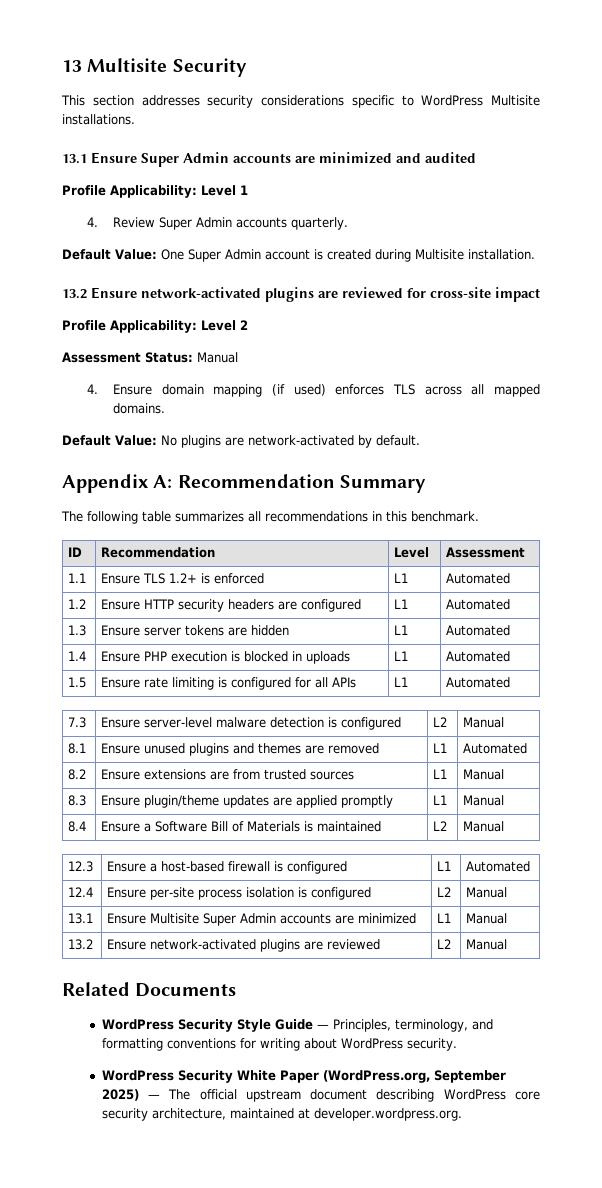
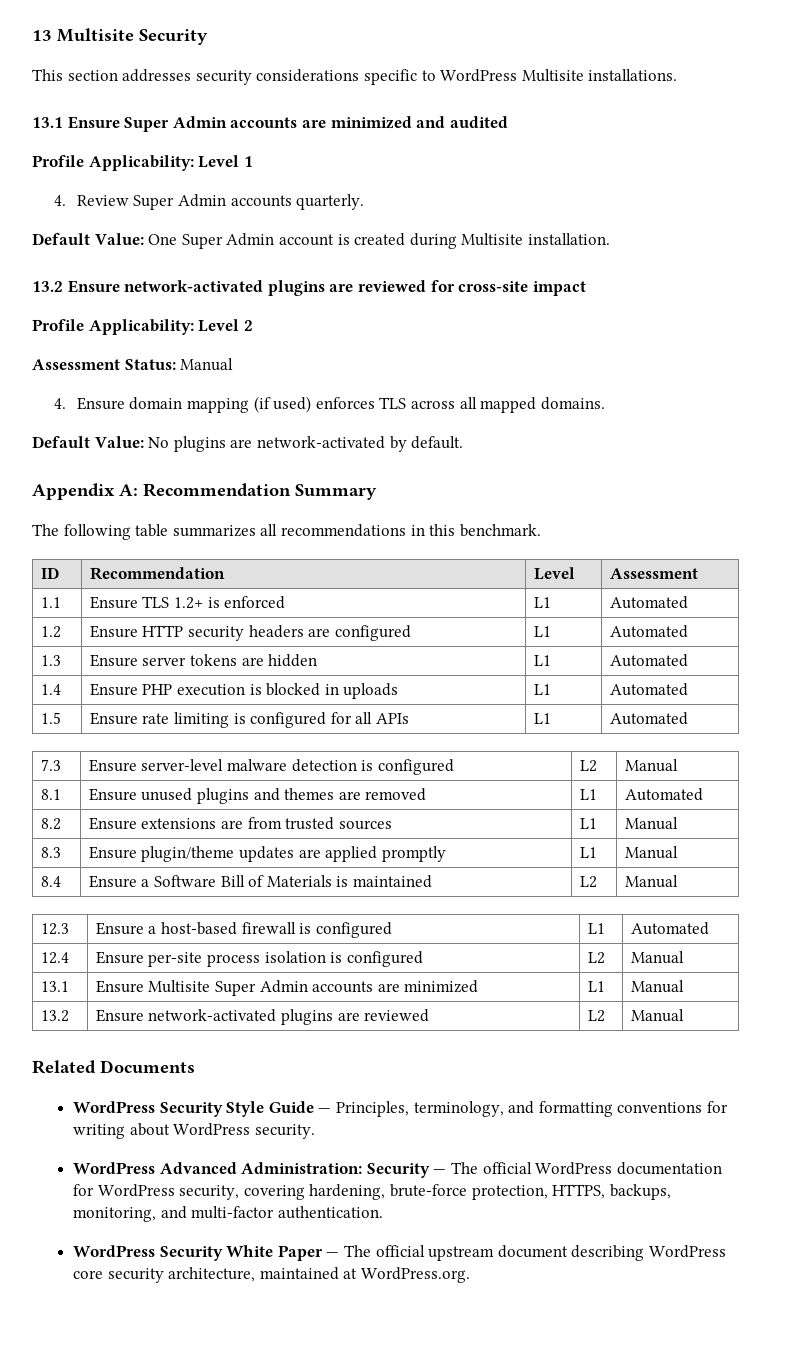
(457, 1044) none -> [73,1162,722,1178] [73,1184,671,1200] [73,1206,383,1222] // WordPress Advanced Administration: Security — The official WordPress documentation for WordPress security, covering hardening, brute-force protection, HTTPS, backups, monitoring, and multi-factor authentication.
[322,1070,506,1083] [101,1089,139,1101] (WordPress.org, September 2025) -> (323, 1253) none
[313,1108,462,1121] developer.wordpress.org. -> [361,1267,471,1283] WordPress.org.

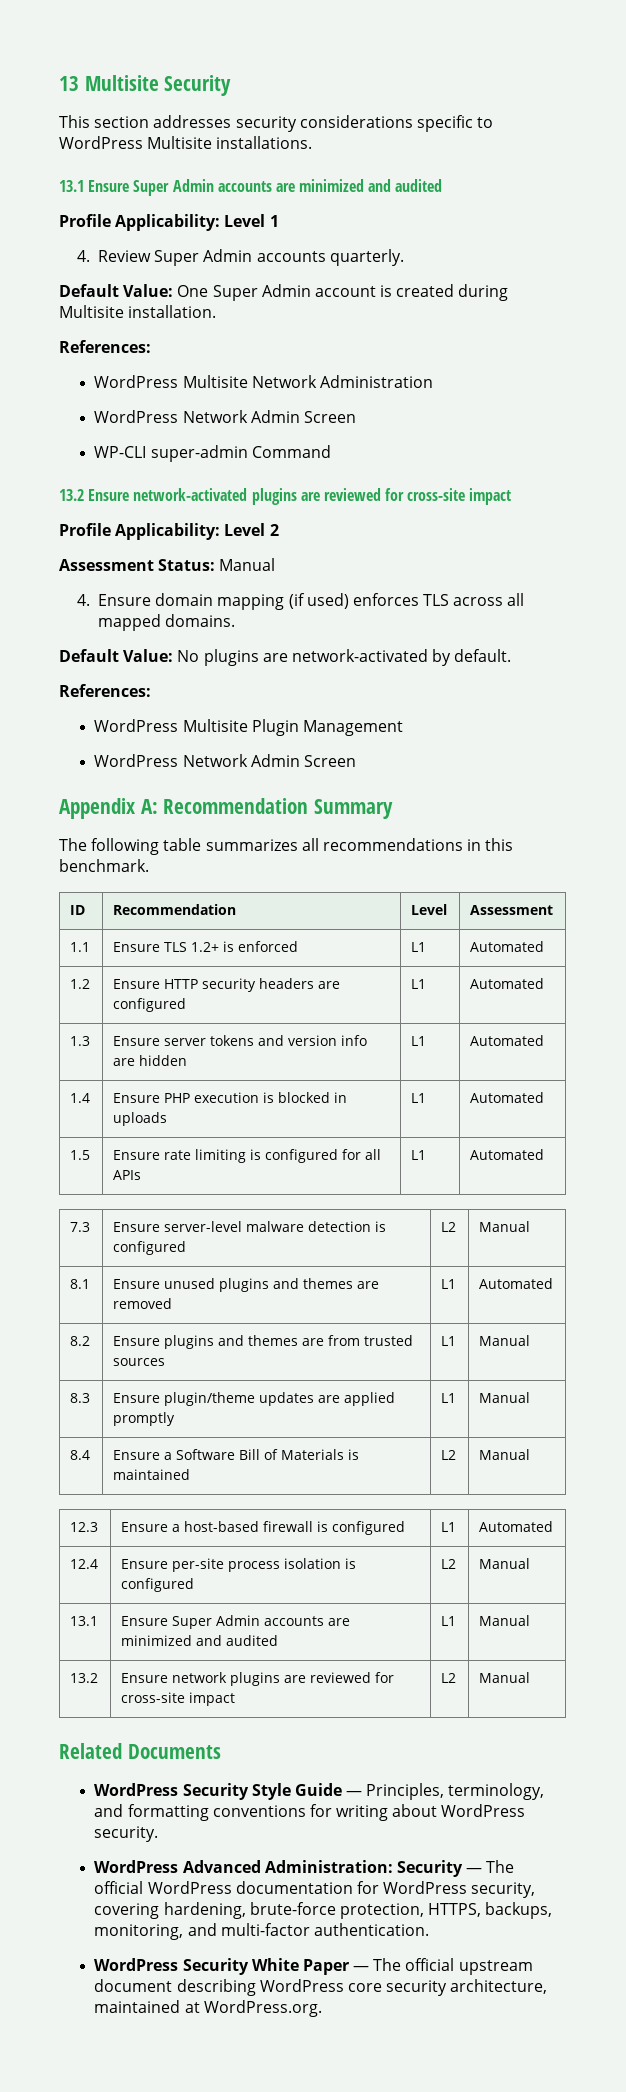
(610, 239) none -> [59,340,151,353] [94,375,433,388] [94,410,356,423] [94,445,331,462] // References: // WordPress Multisite Network Administration // WordPress Network Admin Screen // WP-CLI super-admin Command
(464, 442) none -> [59,684,151,697] [94,719,403,736] [94,754,356,767] // References: // WordPress Multisite Plugin Management // WordPress Network Admin Screen
(237, 660) none -> [258,1035,368,1046] and version info
[141,818,217,829] extensions -> [164,1335,299,1349] plugins and themes
[148,980,479,996] Multisite Super Admin accounts are minimized -> [172,1615,351,1629] [121,1635,279,1646] Super Admin accounts are minimized and audited
[148,1009,430,1025] network-activated plugins are reviewed -> [172,1672,395,1686] [121,1692,236,1706] network plugins are reviewed for cross-site impact

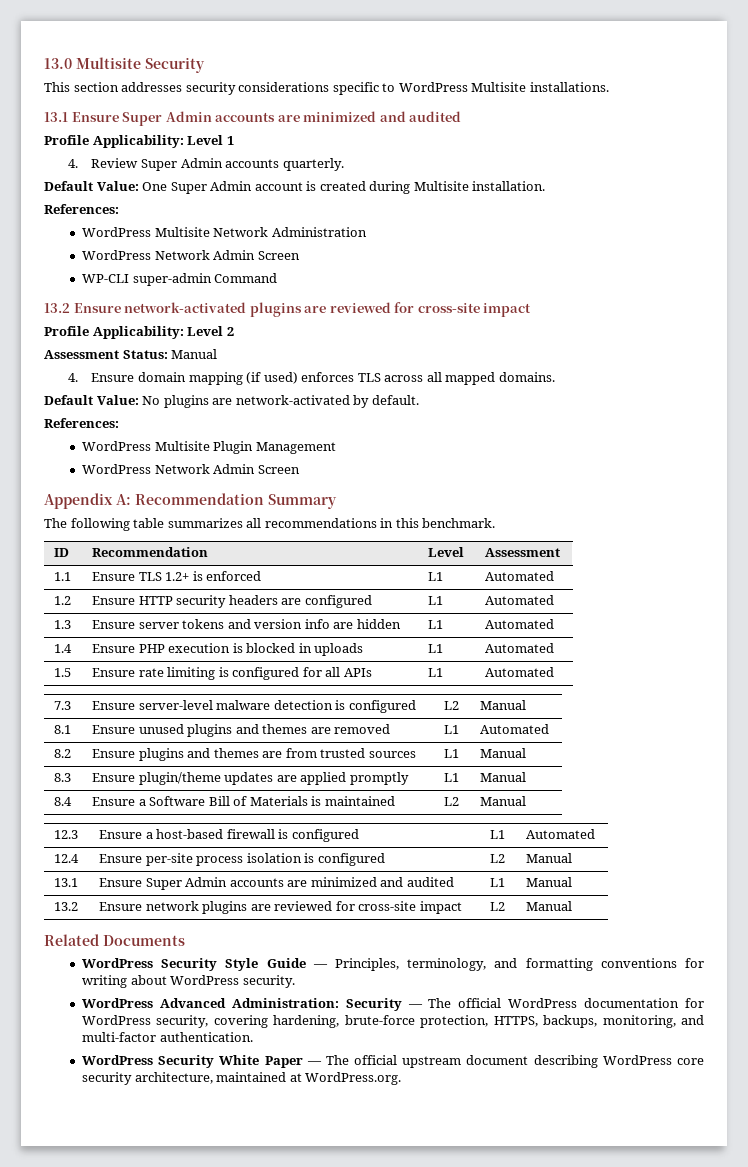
[59,76,79,91] 13 -> [44,58,72,69] 13.0

